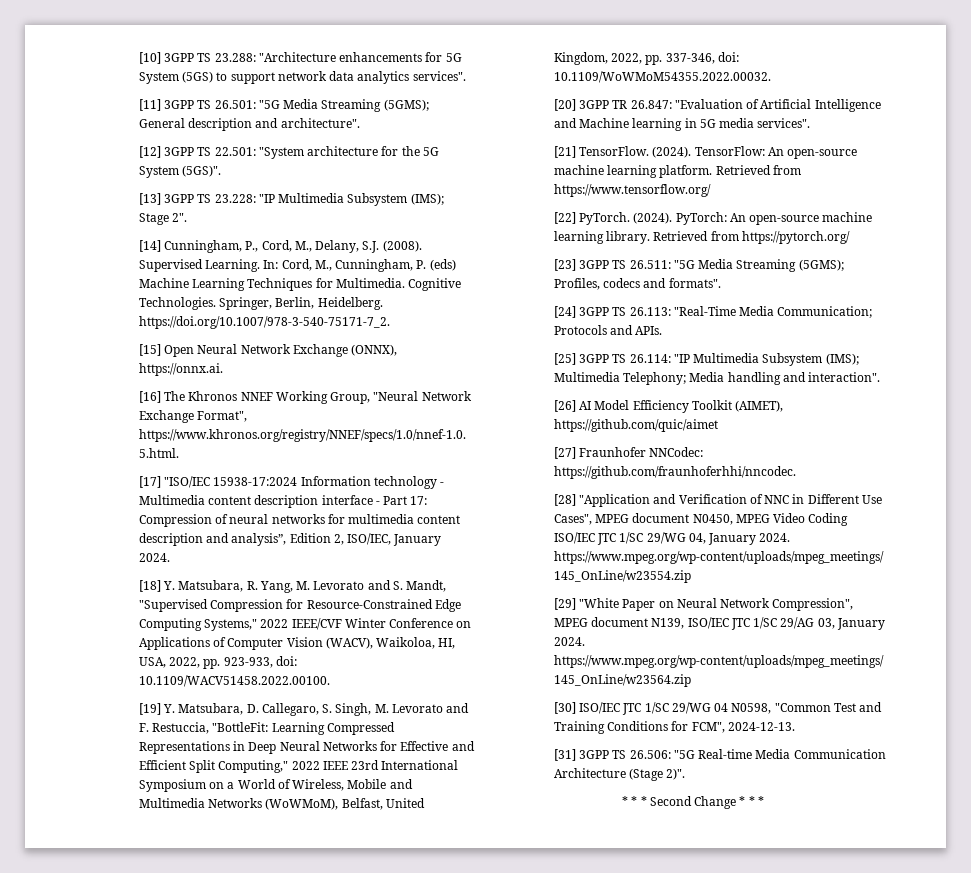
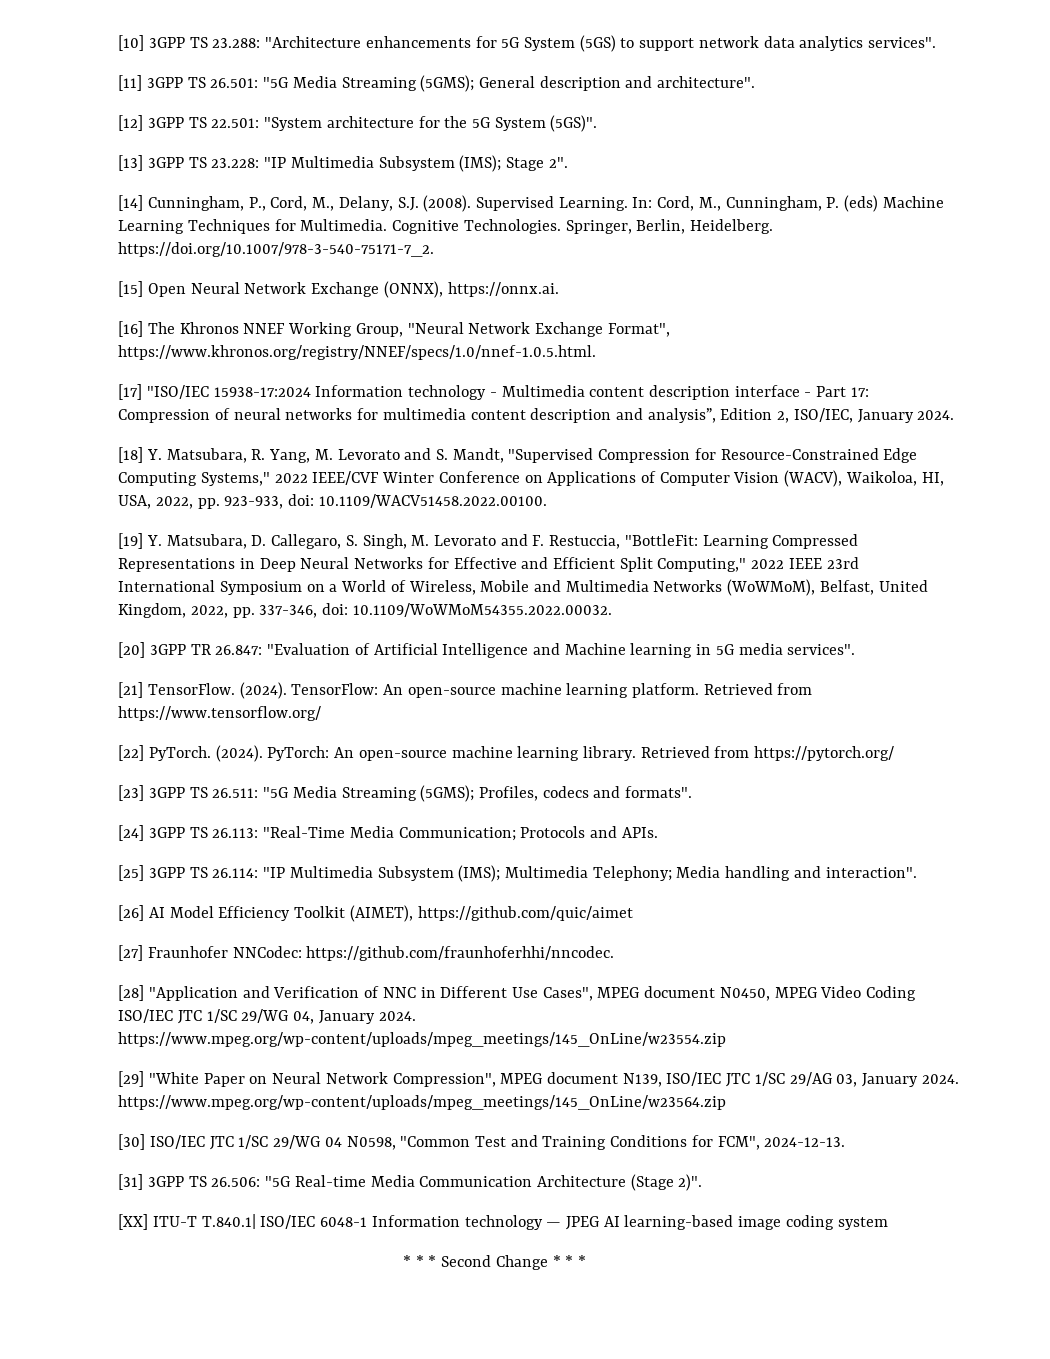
(686, 774) none -> [118,1214,888,1230] // [XX] ITU-T T.840.1| ISO/IEC 6048-1 Information technology — JPEG AI learning-based image coding system

